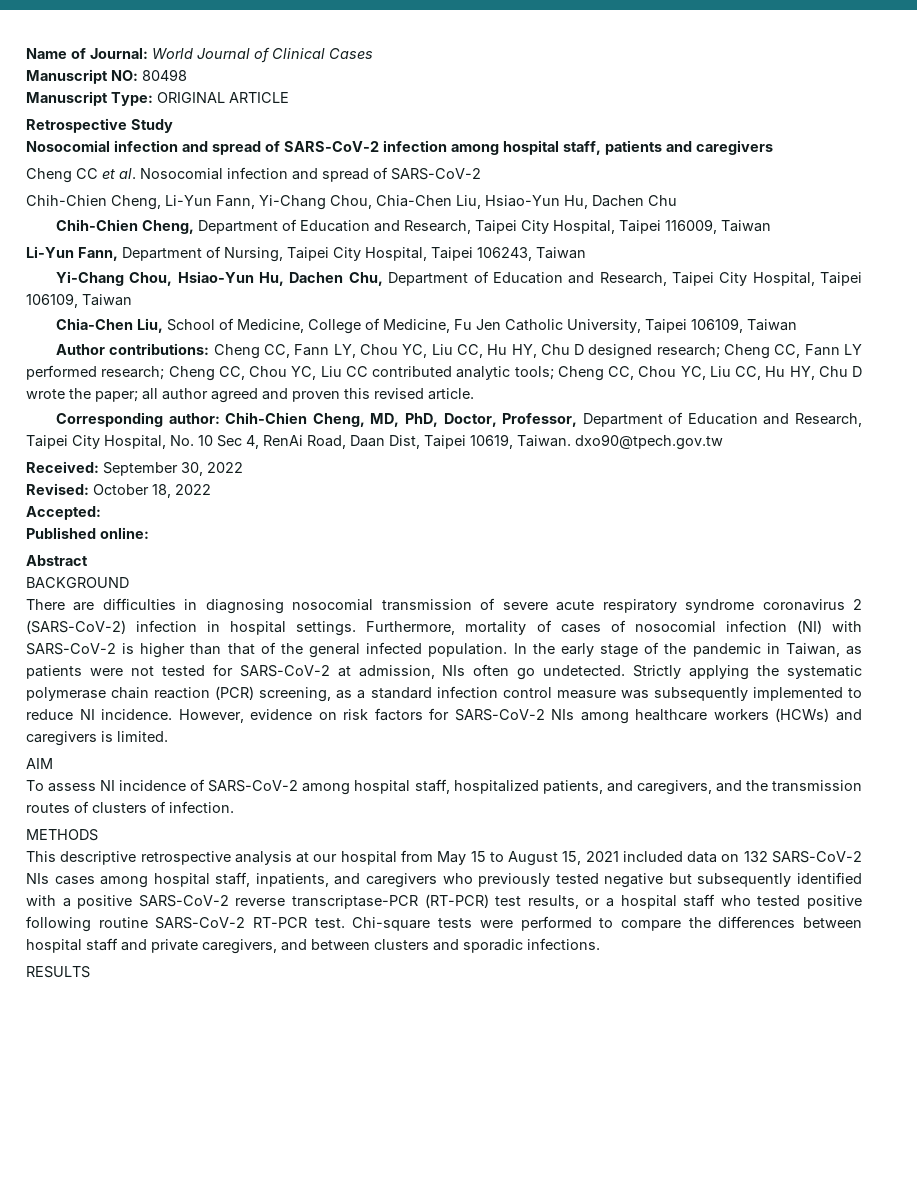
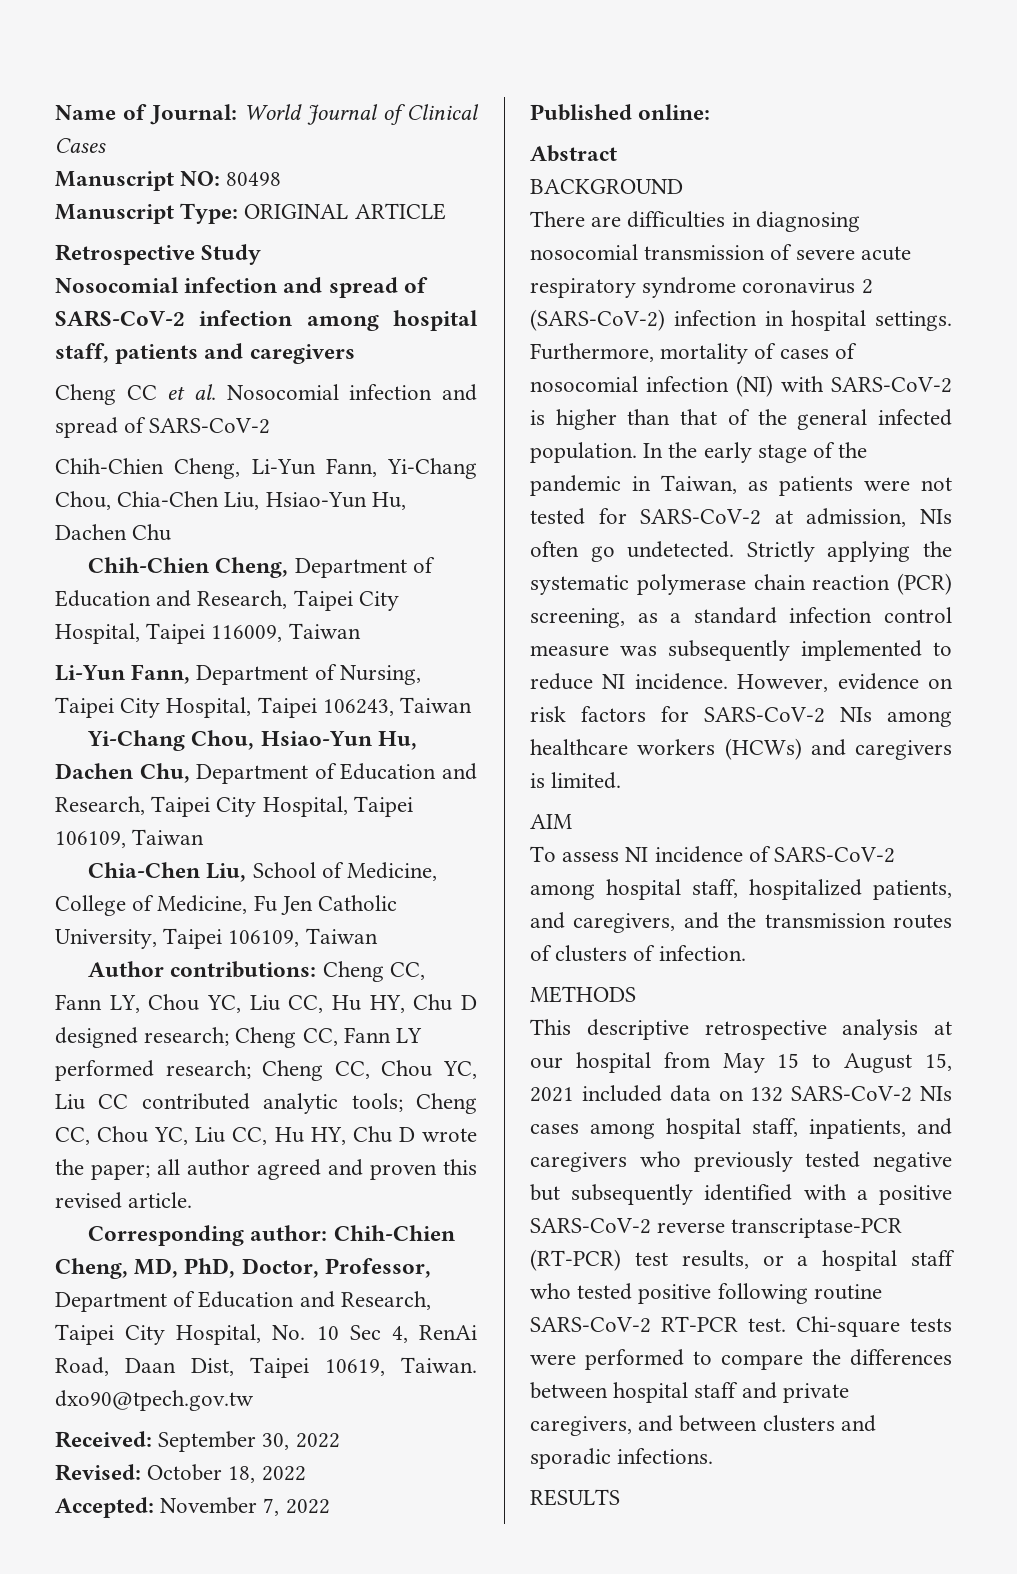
(101, 513) none -> [160,1497,330,1516] November 7, 2022

